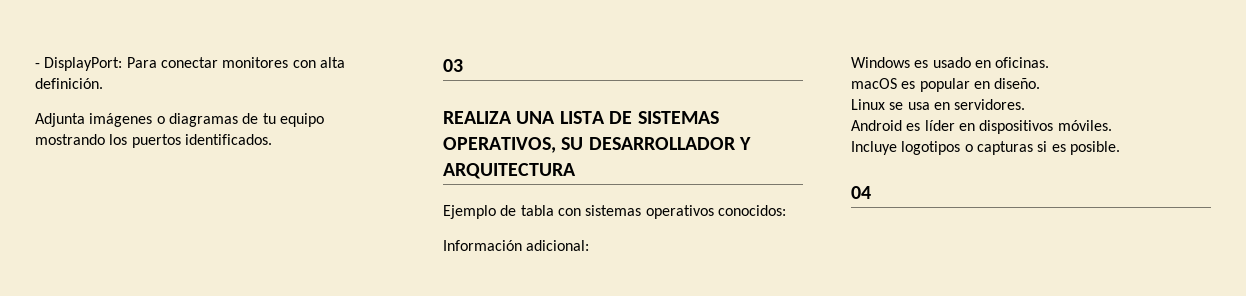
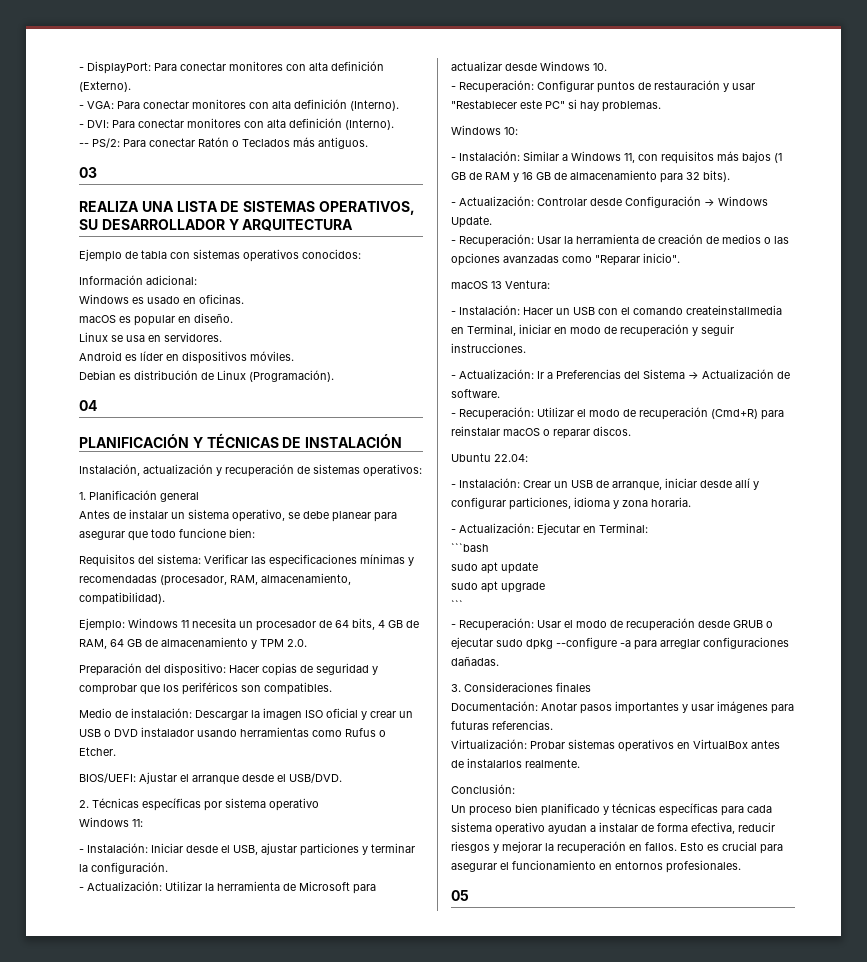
[35,78,103,89] [35,113,324,127] [35,134,272,148] definición. // Adjunta imágenes o diagramas de tu equipo mostrando los puertos identificados. -> [331,61,384,71] [79,81,131,92] [79,99,399,111] [79,118,394,130] [79,137,368,149] definición (Externo). // - VGA: Para conectar monitores con alta definición (Interno). // - DVI: Para conectar monitores con alta definición (Interno). // -- PS/2: Para conectar Ratón o Teclados más antiguos.
[851,141,1120,155] [851,186,871,199] Incluye logotipos o capturas si es posible. // 04 -> [79,370,334,382] [79,400,97,411] [79,433,403,448] [79,464,422,477] [79,490,199,502] [79,509,397,522] [79,528,255,541] [79,554,414,567] [79,573,351,586] [79,592,165,605] [79,618,419,631] [79,637,307,649] [79,663,378,676] [79,682,332,695] [79,708,413,720] [79,727,386,737] [79,747,116,756] [79,772,342,785] [79,798,319,811] [79,817,143,827] [79,843,415,856] [79,862,168,874] [79,881,376,894] [451,61,607,71] [451,80,755,93] [451,99,661,112] [451,125,518,135] [451,151,782,164] [451,170,730,183] [451,196,768,208] [451,216,492,228] [451,234,789,247] [451,253,680,266] [451,280,550,289] [451,305,782,315] [451,324,734,337] [451,343,526,353] [451,369,790,379] [451,389,500,398] [451,407,784,420] [451,426,631,439] [451,453,528,462] [451,478,759,491] [451,497,691,510] [451,523,648,535] [451,543,489,552] [451,562,538,574] [451,581,545,593] [451,600,463,609] [451,618,773,631] [451,637,789,650] [451,656,499,666] [451,682,591,692] [451,701,794,714] [451,720,553,730] [451,739,780,752] [451,758,580,768] [451,784,515,794] [451,803,772,816] [451,822,775,835] [451,841,783,854] [451,860,741,873] [451,890,469,901] Debian es distribución de Linux (Programación). // 04 // PLANIFICACIÓN Y TÉCNICAS DE INSTALACIÓN // Instalación, actualización y recuperación de sistemas operativos: // 1. Planificación general // Antes de instalar un sistema operativo, se debe planear para asegurar que todo funcione bien: // Requisitos del sistema: Verificar las especificaciones mínimas y recomendadas (procesador, RAM, almacenamiento, compatibilidad). // Ejemplo: Windows 11 necesita un procesador de 64 bits, 4 GB de RAM, 64 GB de almacenamiento y TPM 2.0. // Preparación del dispositivo: Hacer copias de seguridad y comprobar que los periféricos son compatibles. // Medio de instalación: Descargar la imagen ISO oficial y crear un USB o DVD instalador usando herramientas como Rufus o Etcher. // BIOS/UEFI: Ajustar el arranque desde el USB/DVD. // 2. Técnicas específicas por sistema operativo // Windows 11: // - Instalación: Iniciar desde el USB, ajustar particiones y terminar la configuración. // - Actualización: Utilizar la herramienta de Microsoft para actualizar desde Windows 10. // - Recuperación: Configurar puntos de restauración y usar "Restablecer este PC" si hay problemas. // Windows 10: // - Instalación: Similar a Windows 11, con requisitos más bajos (1 GB de RAM y 16 GB de almacenamiento para 32 bits). // - Actualización: Controlar desde Configuración → Windows Update. // - Recuperación: Usar la herramienta de creación de medios o las opciones avanzadas como "Reparar inicio". // macOS 13 Ventura: // - Instalación: Hacer un USB con el comando createinstallmedia en Terminal, iniciar en modo de recuperación y seguir instrucciones. // - Actualización: Ir a Preferencias del Sistema → Actualización de software. // - Recuperación: Utilizar el modo de recuperación (Cmd+R) para reinstalar macOS o reparar discos. // Ubuntu 22.04: // - Instalación: Crear un USB de arranque, iniciar desde allí y configurar particiones, idioma y zona horaria. // - Actualización: Ejecutar en Terminal: // ```bash // sudo apt update // sudo apt upgrade // ``` // - Recuperación: Usar el modo de recuperación desde GRUB o ejecutar sudo dpkg --configure -a para arreglar configuraciones dañadas. // 3. Consideraciones finales // Documentación: Anotar pasos importantes y usar imágenes para futuras referencias. // Virtualización: Probar sistemas operativos en VirtualBox antes de instalarlos realmente. // Conclusión: // Un proceso bien planificado y técnicas específicas para cada sistema operativo ayudan a instalar de forma efectiva, reducir riesgos y mejorar la recuperación en fallos. Esto es crucial para asegurar el funcionamiento en entornos profesionales. // 05

